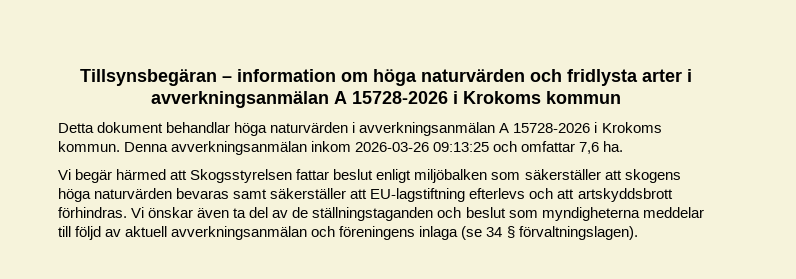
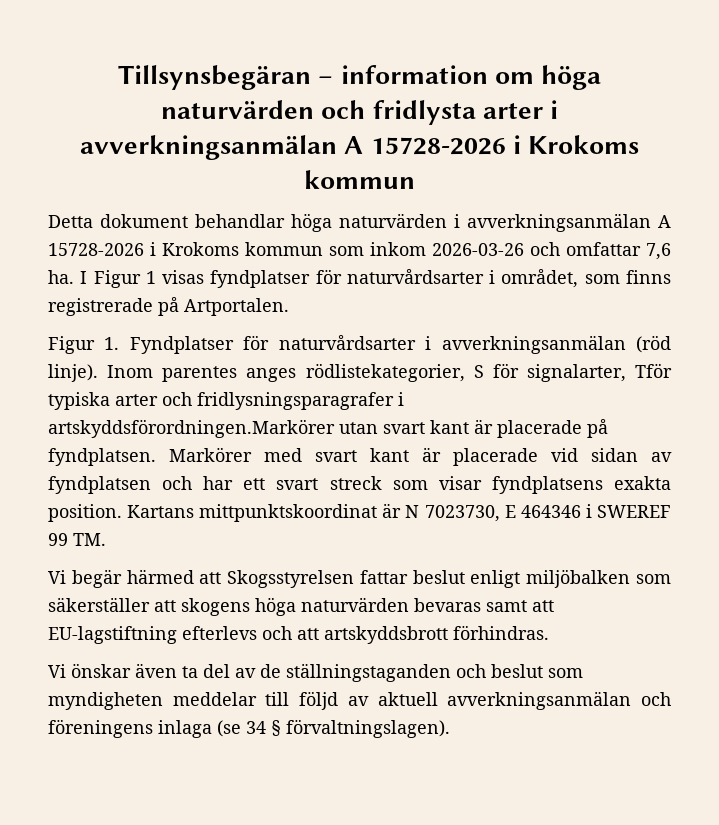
[58,141,308,155] kommun. Denna avverkningsanmälan -> [245,242,364,256] kommun som
[433,142,490,152] 09:13:25 -> (524, 249) none
(624, 146) none -> [80,269,671,288] [48,297,289,316] [48,335,671,354] [48,363,672,382] [48,392,404,410] [48,419,608,438] [48,447,672,466] [48,476,671,494] [48,503,671,522] [48,533,106,546] I Figur 1 visas fyndplatser för naturvårdsarter i området, som finns registrerade på Artportalen. // Figur 1. Fyndplatser för naturvårdsarter i avverkningsanmälan (röd linje). Inom parentes anges rödlistekategorier, S för signalarter, Tför typiska arter och fridlysningsparagrafer i artskyddsförordningen.Markörer utan svart kant är placerade på fyndplatsen. Markörer med svart kant är placerade vid sidan av fyndplatsen och har ett svart streck som visar fyndplatsens exakta position. Kartans mittpunktskoordinat är N 7023730, E 464346 i SWEREF 99 TM.
[270,188,347,199] säkerställer -> (527, 606) none
(127, 212) none -> (549, 632) //
[541,207,640,221] myndigheterna -> [48,692,163,710] myndigheten

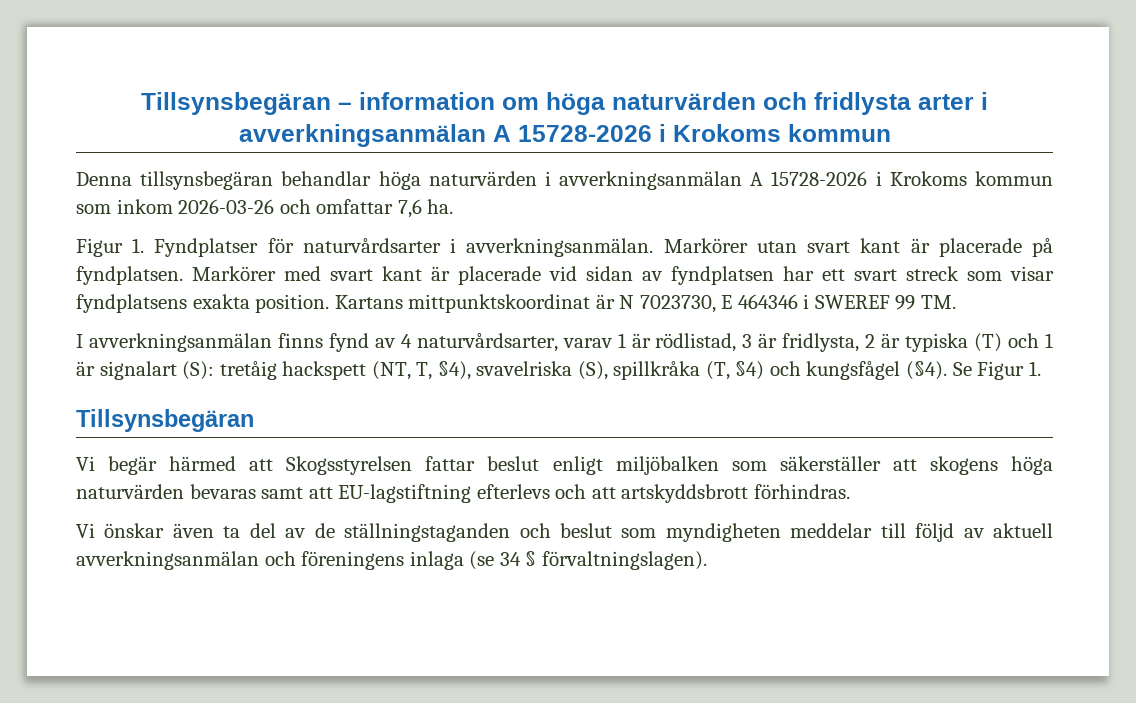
[48,214,188,228] Detta dokument -> [76,171,274,190] Denna tillsynsbegäran
[80,269,671,288] [48,297,289,316] I Figur 1 visas fyndplatser för naturvårdsarter i området, som finns registrerade på Artportalen. -> (454, 206) none
[441,335,671,354] [48,363,672,382] [48,392,404,410] [48,419,335,438] avverkningsanmälan (röd linje). Inom parentes anges rödlistekategorier, S för signalarter, Tför typiska arter och fridlysningsparagrafer i artskyddsförordningen.Markörer -> [466,238,748,257] avverkningsanmälan. Markörer
[162,476,193,490] och -> (774, 275) none
(106, 539) none -> [76,333,1053,352] [76,361,1041,380] [76,409,254,432] // I avverkningsanmälan finns fynd av 4 naturvårdsarter, varav 1 är rödlistad, 3 är fridlysta, 2 är typiska (T) och 1 är signalart (S): tretåig hackspett (NT, T, §4), svavelriska (S), spillkråka (T, §4) och kungsfågel (§4). Se Figur 1. // Tillsynsbegäran

